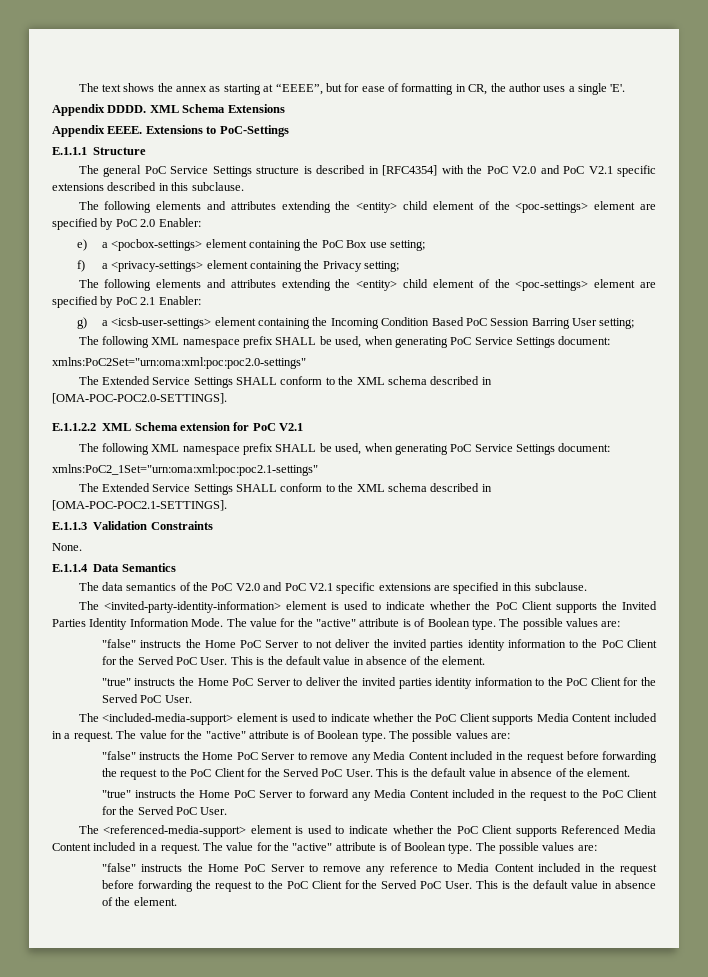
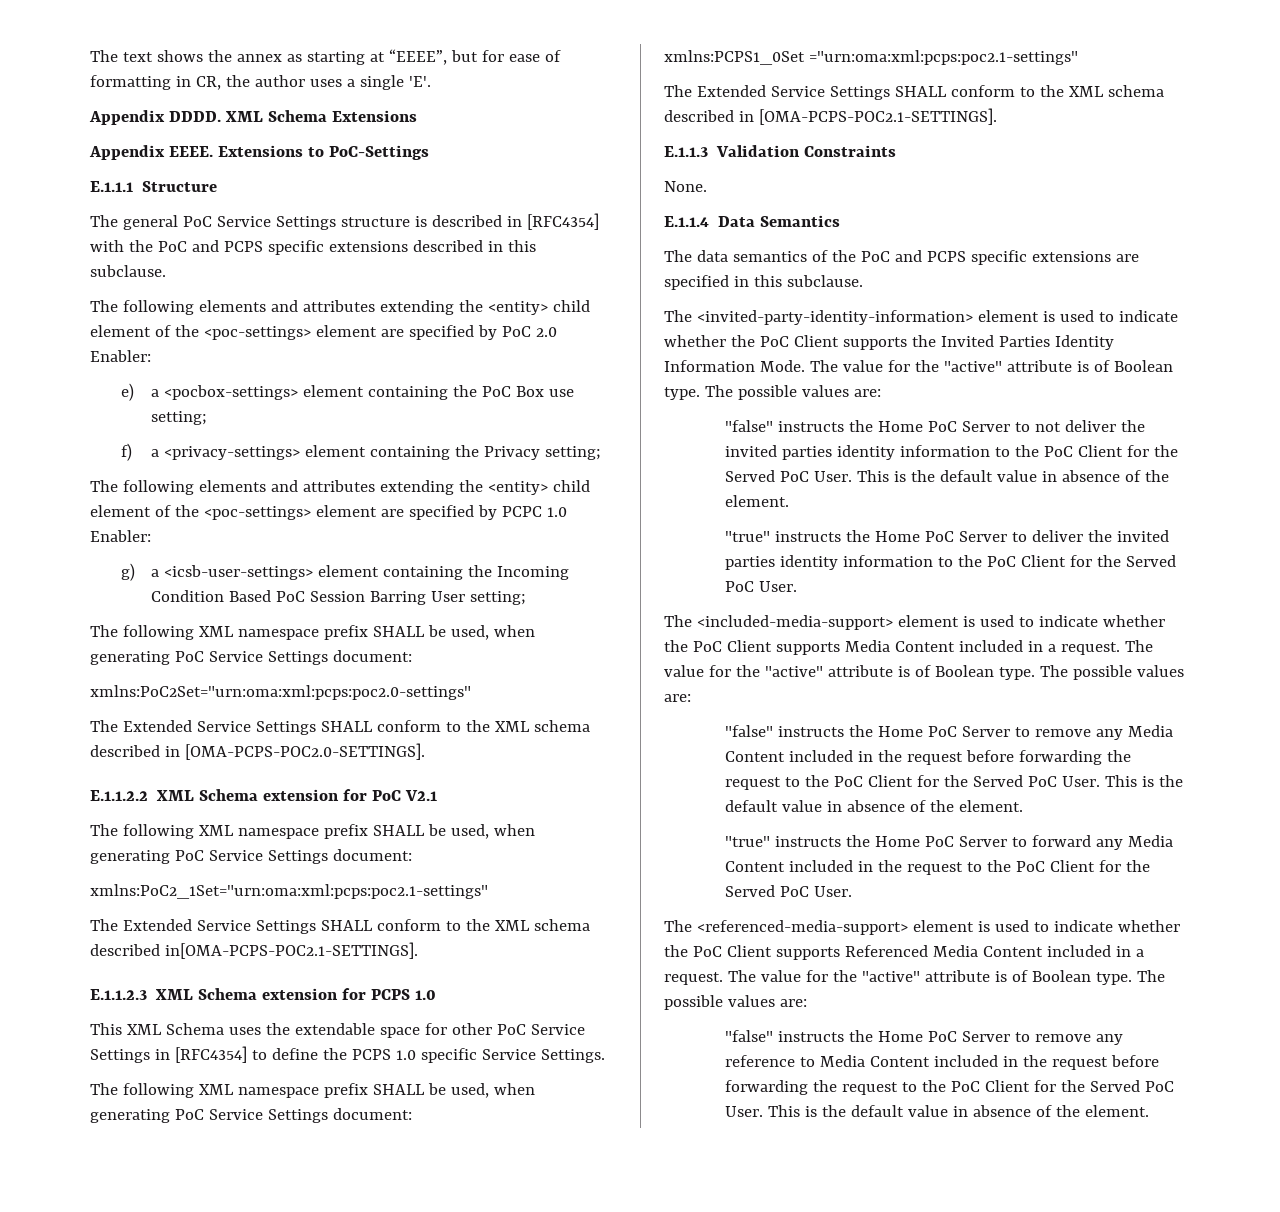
[512,165,613,174] V2.0 and PoC V2.1 -> [191,240,263,252] and PCPS
[115,297,156,305] PoC 2.1 -> [501,506,567,517] PCPC 1.0
[52,357,306,369] xmlns:PoC2Set="urn:oma:xml:poc:poc2.0-settings" -> [90,685,471,700] xmlns:PoC2Set="urn:oma:xml:pcps:poc2.0-settings"
[52,393,227,404] [OMA-POC-POC2.0-SETTINGS]. -> [184,743,425,760] [OMA-PCPS-POC2.0-SETTINGS].
[52,464,318,476] xmlns:PoC2_1Set="urn:oma:xml:poc:poc2.1-settings" -> [90,884,488,899] [90,919,590,934] [90,942,418,959] [90,988,437,1000] [90,1023,585,1038] [90,1046,605,1063] [90,1083,535,1098] [90,1108,412,1123] [664,50,1078,65] xmlns:PoC2_1Set="urn:oma:xml:pcps:poc2.1-settings" // The Extended Service Settings SHALL conform to the XML schema described in[OMA-PCPS-POC2.1-SETTINGS]. // E.1.1.2.3 XML Schema extension for PCPS 1.0 // This XML Schema uses the extendable space for other PoC Service Settings in [RFC4354] to define the PCPS 1.0 specific Service Settings. // The following XML namespace prefix SHALL be used, when generating PoC Service Settings document: // xmlns:PCPS1_0Set ="urn:oma:xml:pcps:poc2.1-settings"
[52,500,227,511] [OMA-POC-POC2.1-SETTINGS]. -> [758,108,997,125] [OMA-PCPS-POC2.1-SETTINGS].
[235,582,333,591] V2.0 and PoC V2.1 -> [894,250,966,262] and PCPS

